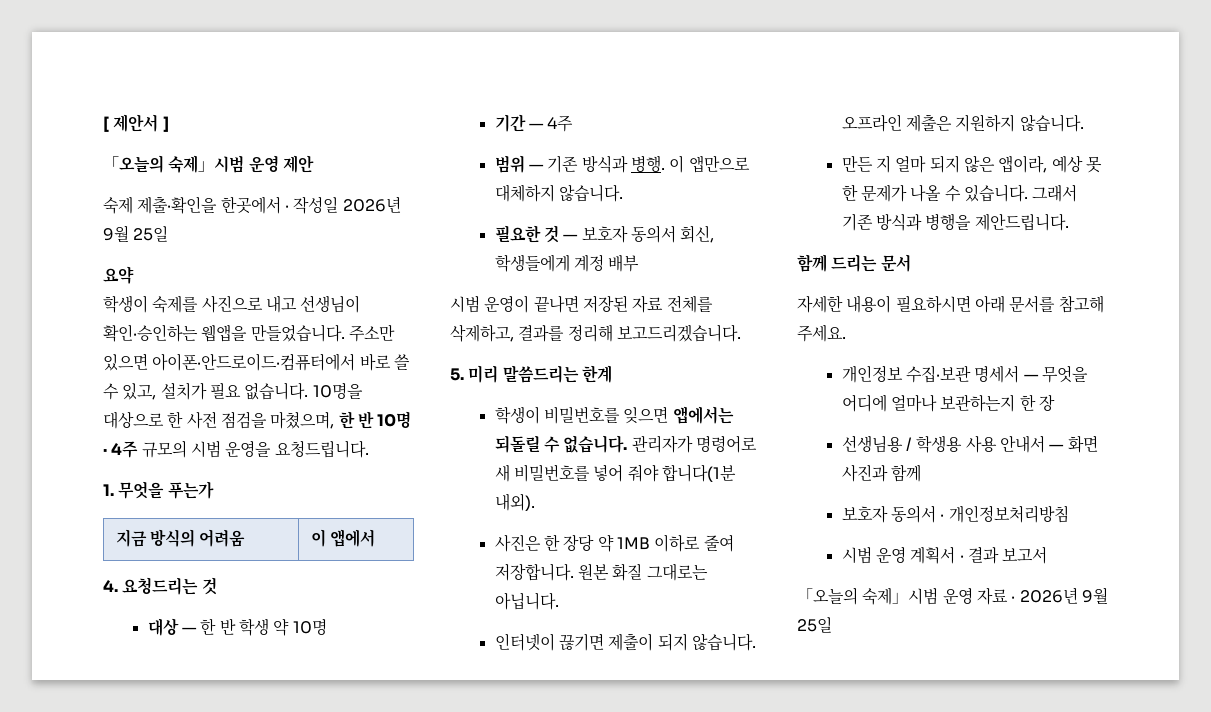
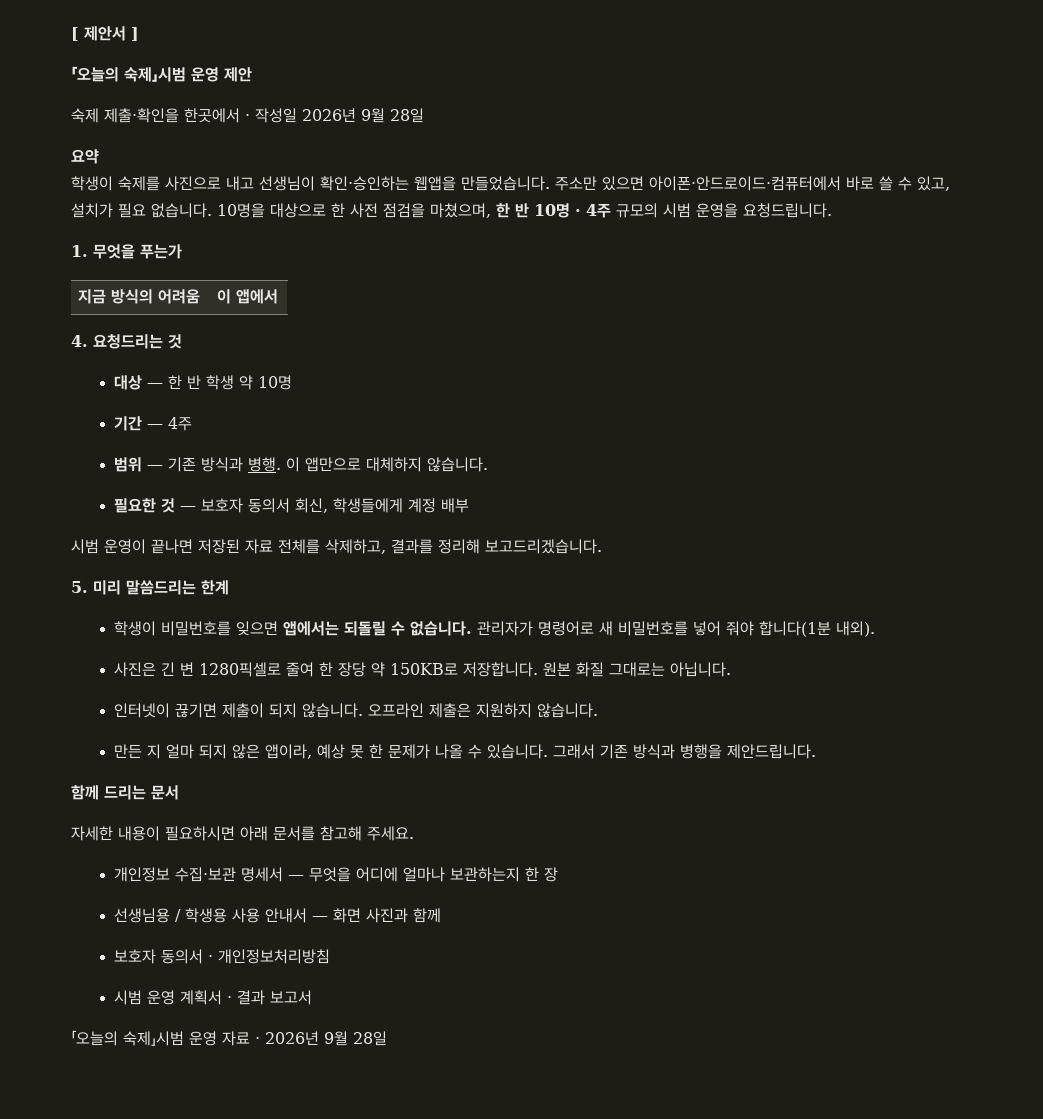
[133,226,169,242] 25일 -> [390,108,424,123] 28일
[544,534,734,552] 한 장당 약 1MB 이하로 줄여 -> [161,662,459,677] 긴 변 1280픽셀로 줄여 한 장당 약 150KB로
[797,617,832,633] 25일 -> [353,1031,387,1046] 28일

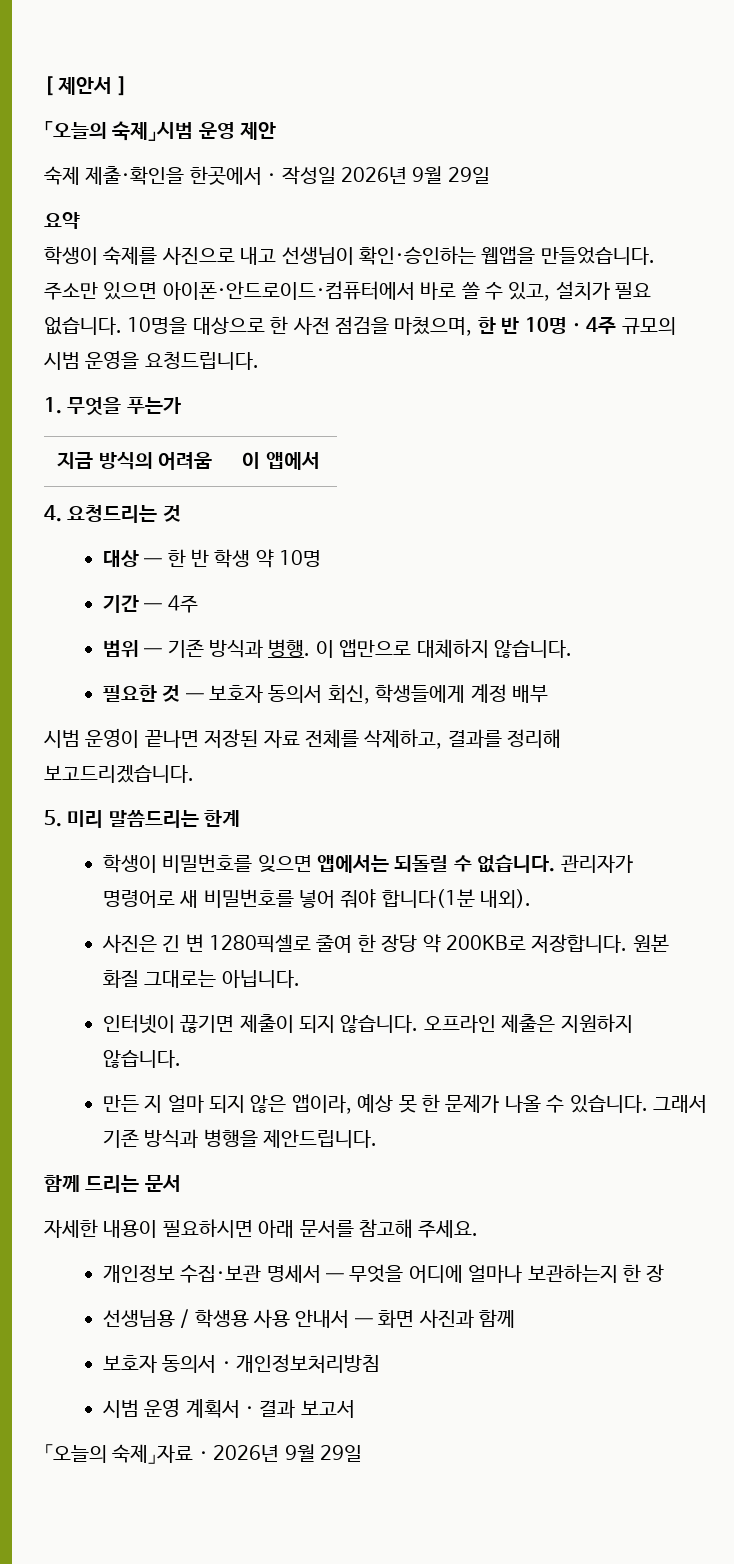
[390,108,424,123] 28일 -> [447,167,490,184] 29일
[390,663,459,675] 150KB로 -> [445,935,526,950] 200KB로
[156,1031,217,1046] 시범 운영 -> (158, 1459) none
[353,1031,387,1046] 28일 -> [320,1445,362,1462] 29일

